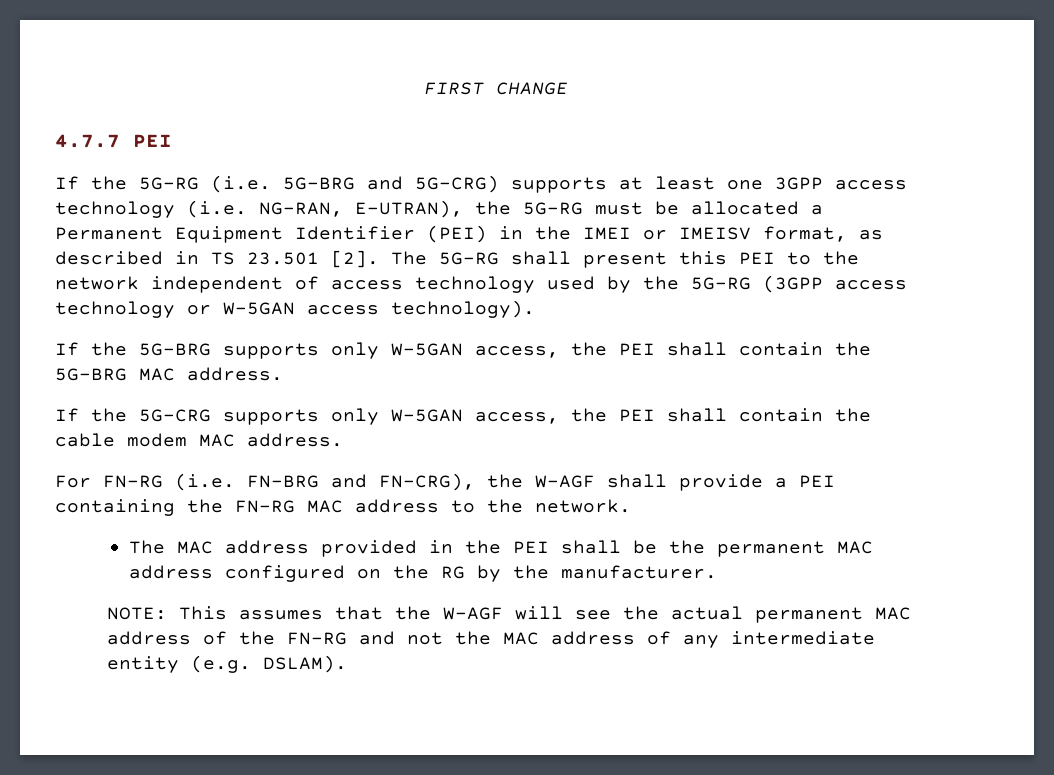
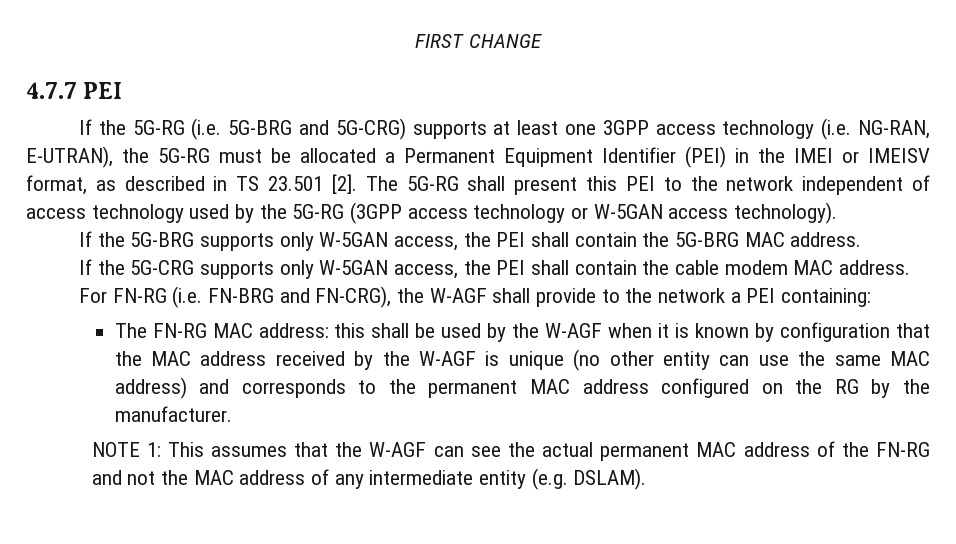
[775,475,835,488] [55,499,631,516] [128,540,657,557] a PEI containing the FN-RG MAC address to the network. // The MAC address provided in the PEI shall be -> [601,288,872,307] [114,322,930,342] [114,349,930,371] [114,377,377,399] to the network a PEI containing: // The FN-RG MAC address: this shall be used by the W-AGF when it is known by configuration that the MAC address received by the W-AGF is unique (no other entity can use the same MAC address) and corresponds to
[107,607,168,620] NOTE: -> [91,442,161,457] NOTE 1:
[515,606,564,620] will -> [433,446,464,457] can

